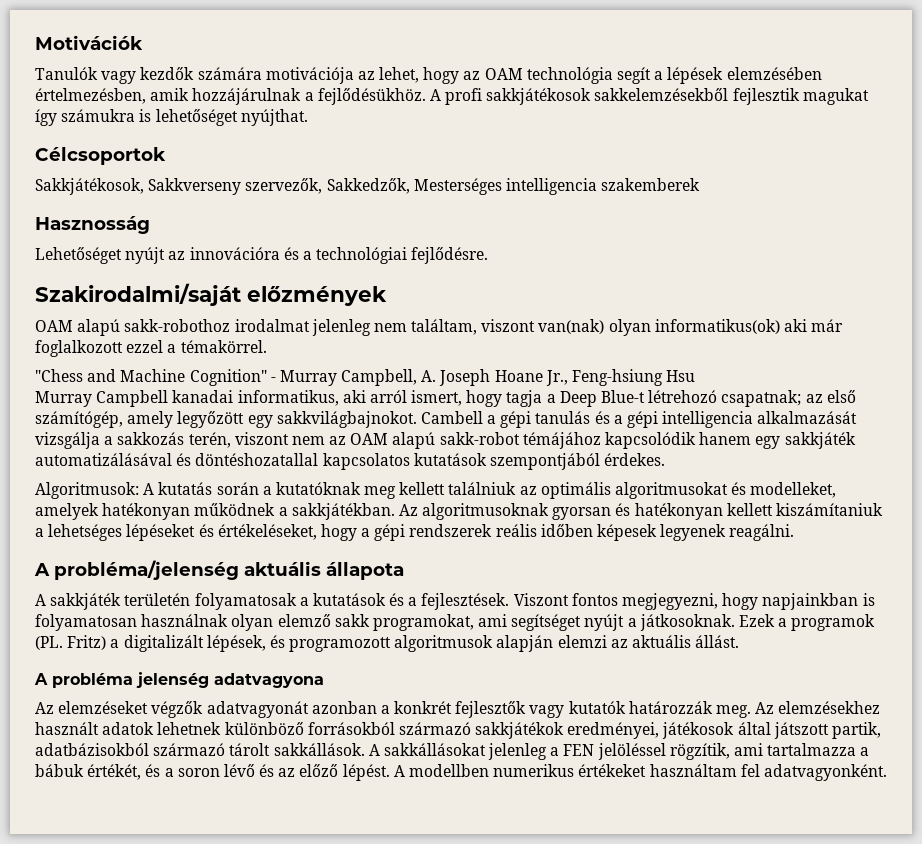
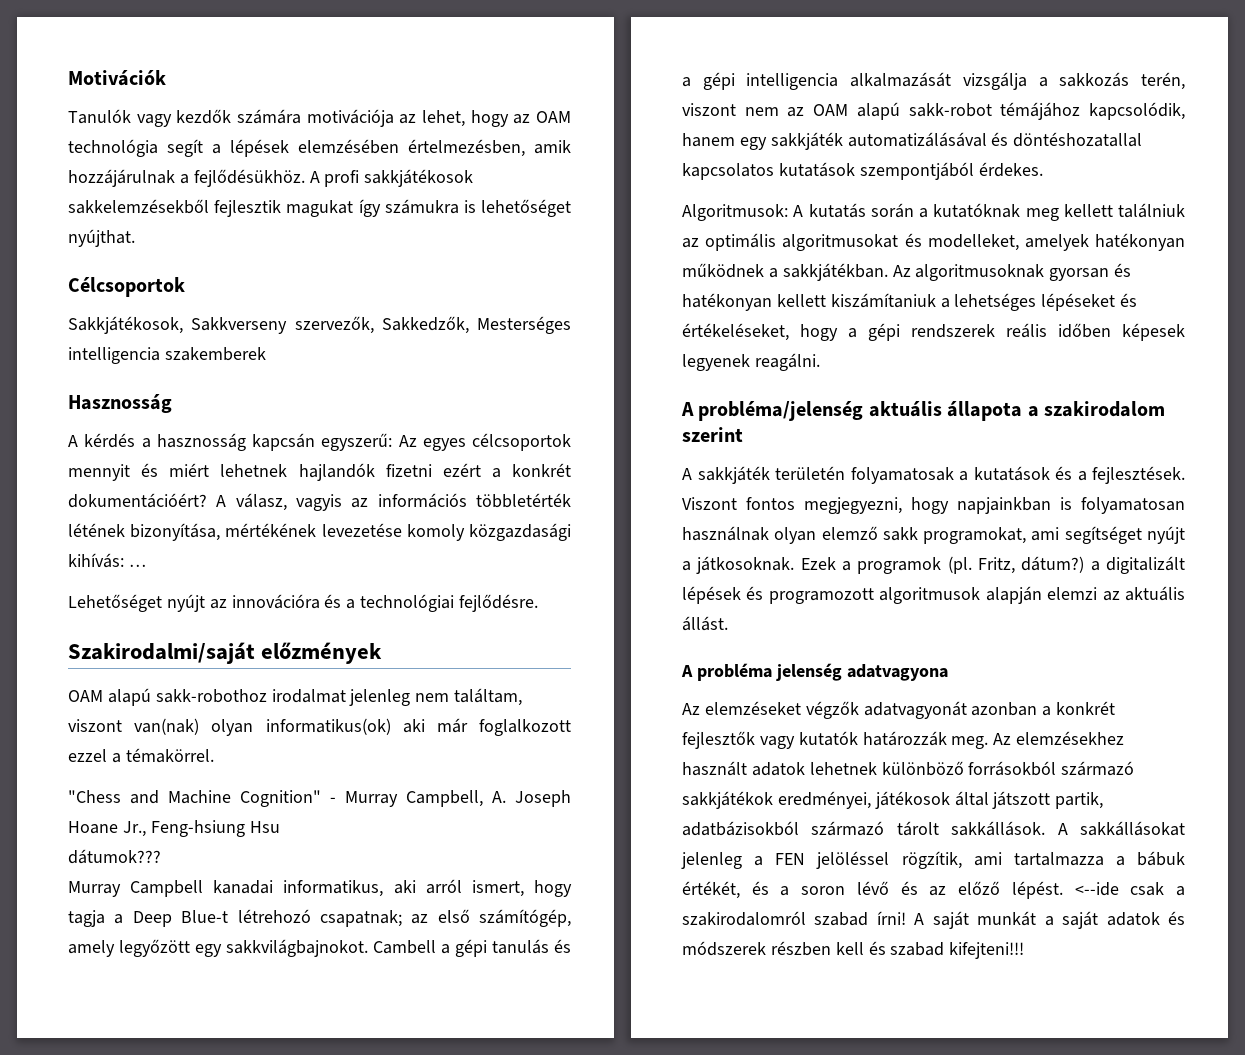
(150, 225) none -> [68,433,571,451] [68,463,571,481] [68,493,571,511] [68,523,571,541] [68,553,146,568] // A kérdés a hasznosság kapcsán egyszerű: Az egyes célcsoportok mennyit és miért lehetnek hajlandók fizetni ezért a konkrét dokumentációért? A válasz, vagyis az információs többletérték létének bizonyítása, mértékének levezetése komoly közgazdasági kihívás: …
(696, 376) none -> [68,849,161,864] // dátumok???
[605,432,697,449] kapcsolódik -> [1089,102,1185,120] kapcsolódik,
(404, 571) none -> [1027,401,1165,417] [682,427,743,442] a szakirodalom szerint
[35,635,107,650] (PL. Fritz) -> [947,556,1085,574] (pl. Fritz, dátum?)
[206,635,266,652] lépések, -> [682,586,741,604] lépések
[393,764,887,781] A modellben numerikus értékeket használtam fel adatvagyonként. -> [1074,882,1185,896] [682,911,1185,929] [682,941,1025,959] <--ide csak a szakirodalomról szabad írni! A saját munkát a saját adatok és módszerek részben kell és szabad kifejteni!!!

